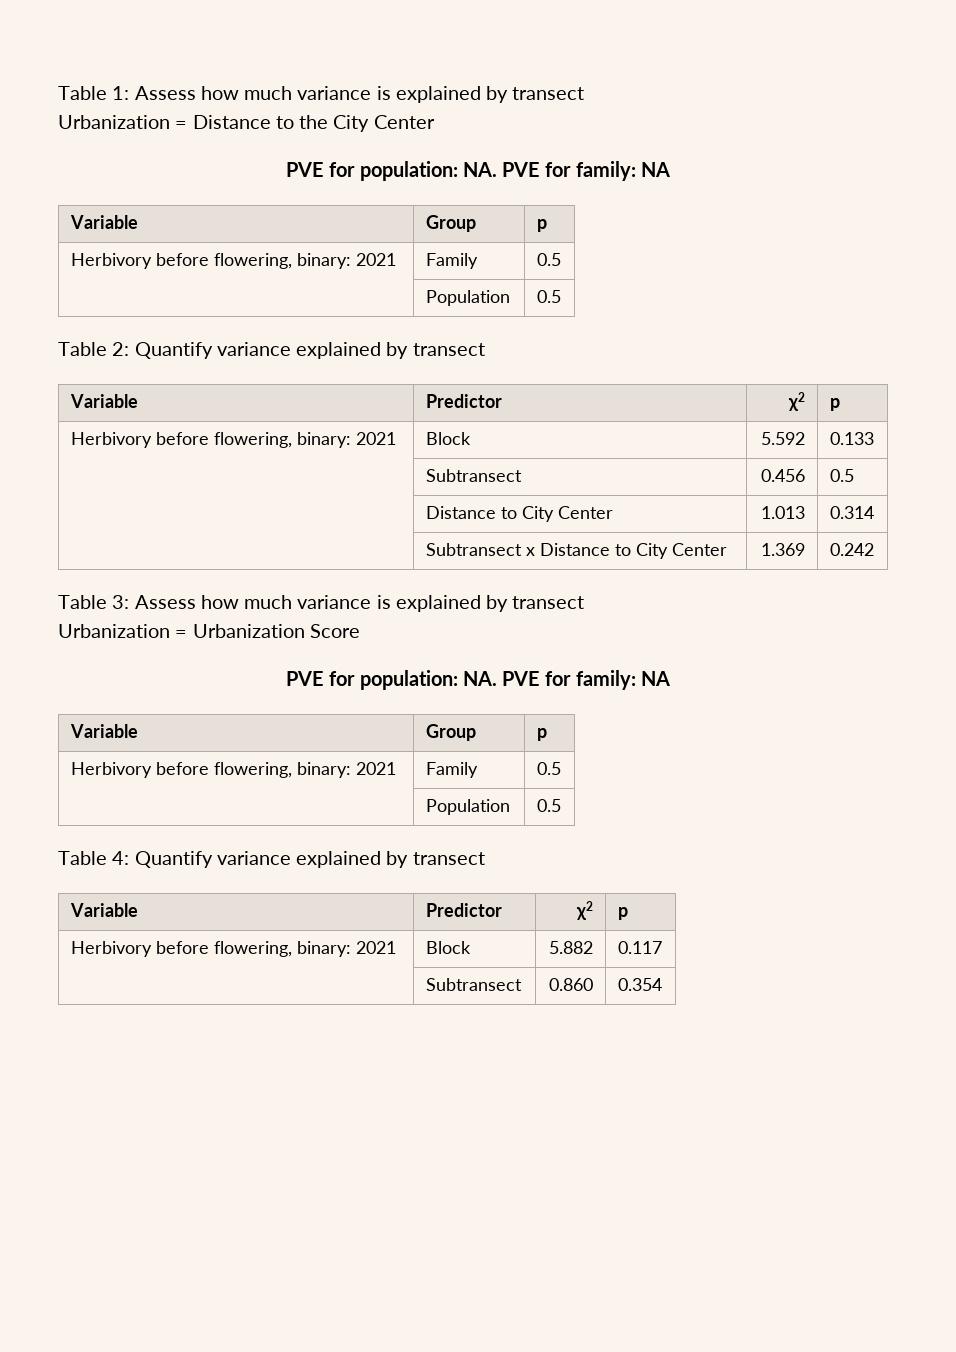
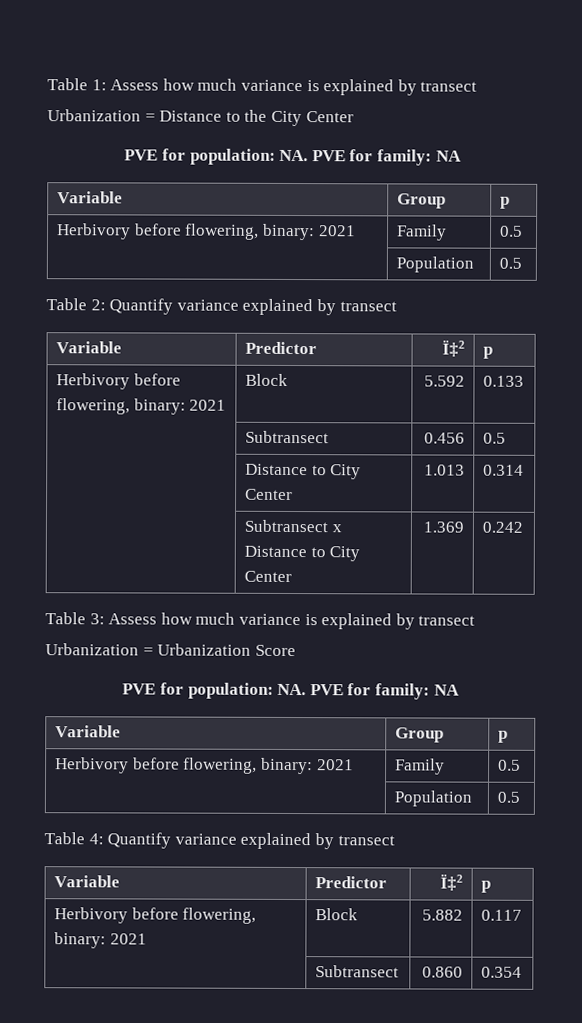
[788,392,806,411] χ2 -> [441,340,465,357] Ï‡2
[576,901,594,920] χ2 -> [439,874,463,891] Ï‡2

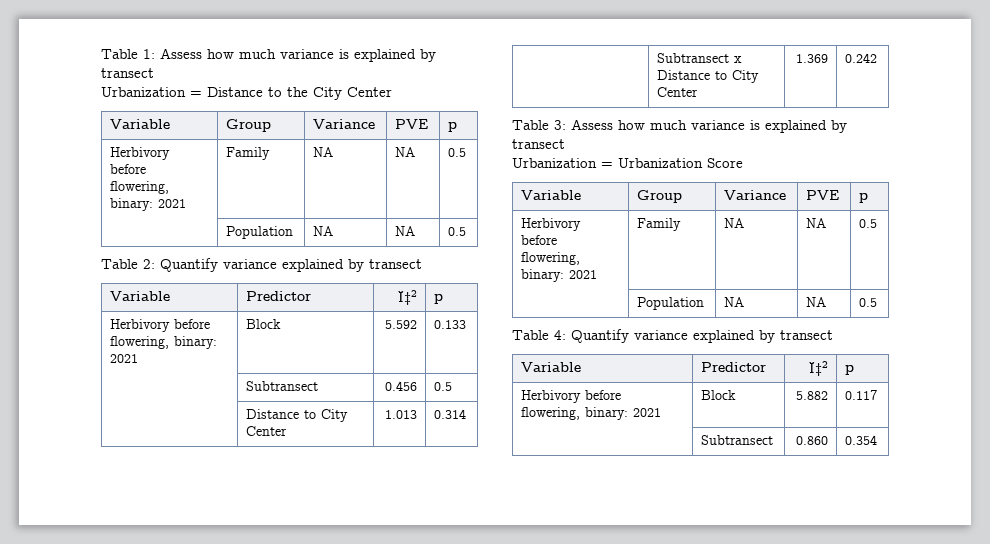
[124,148,462,166] [57,191,124,204] [397,193,447,209] [500,196,511,209] [56,223,356,241] [396,224,448,241] [500,225,524,237] [396,256,475,273] // PVE for population: NA. PVE for family: NA // Variable | Group | p // Herbivory before flowering, binary: 2021 | Family | 0.5 // | Population -> [110,119,171,129] [226,119,272,132] [313,119,376,129] [395,119,429,129] [448,122,458,132] [110,147,171,160] [110,164,147,174] [110,181,170,194] [110,198,187,211] [226,147,271,160] [313,147,334,157] [395,147,416,157] [448,148,467,157] [226,226,294,239] [313,226,334,236] [395,226,416,236] // Variable | Group | Variance | PVE | p // Herbivory before flowering, binary: 2021 | Family | NA | NA | 0.5 // | Population | NA | NA
[122,682,460,700] [55,725,122,738] [395,727,445,743] [498,730,509,743] [55,757,354,775] [395,758,446,775] [498,759,522,771] [394,790,473,807] // PVE for population: NA. PVE for family: NA // Variable | Group | p // Herbivory before flowering, binary: 2021 | Family | 0.5 // | Population -> [521,190,582,200] [637,190,683,203] [724,190,787,200] [806,190,840,200] [859,193,869,203] [521,218,582,231] [521,235,558,245] [521,252,581,265] [521,269,598,282] [637,218,682,231] [724,218,745,228] [806,218,827,228] [859,219,878,228] [637,297,705,310] [724,297,745,307] [806,297,827,307] // Variable | Group | Variance | PVE | p // Herbivory before flowering, binary: 2021 | Family | NA | NA | 0.5 // | Population | NA | NA

